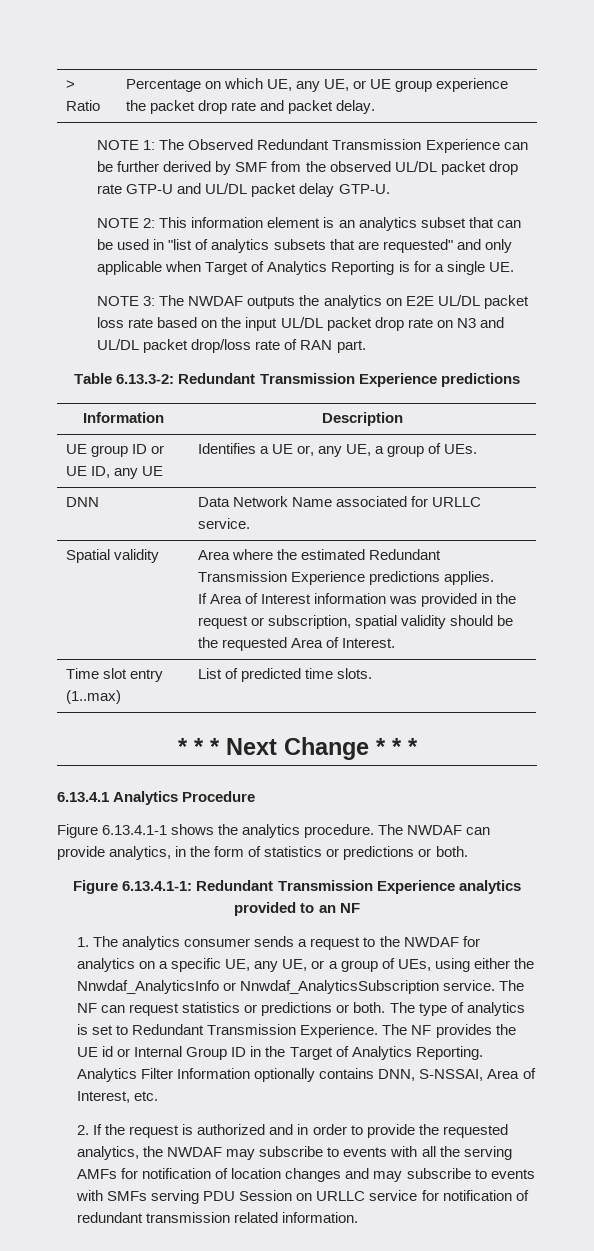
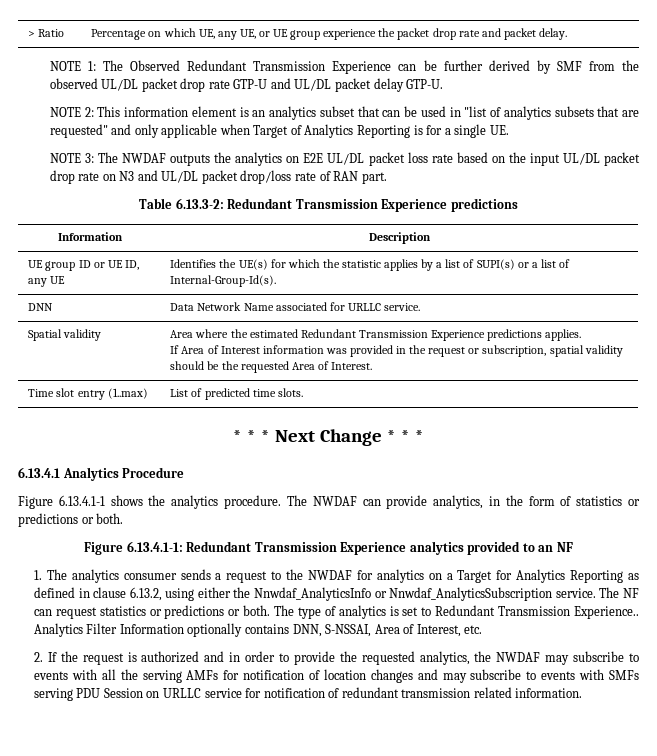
[260,443,478,457] a UE or, any UE, a group of UEs. -> [219,259,570,271] [170,275,277,287] the UE(s) for which the statistic applies by a list of SUPI(s) or a list of Internal-Group-Id(s).
[171,958,431,972] specific UE, any UE, or a group of UEs, -> [457,569,639,583] [33,587,162,601] Target for Analytics Reporting as defined in clause 6.13.2,
[300,1024,516,1038] [77,1046,483,1060] Experience. The NF provides the UE id or Internal Group ID in the Target of Analytics Reporting. -> [573,606,639,619] Experience..

